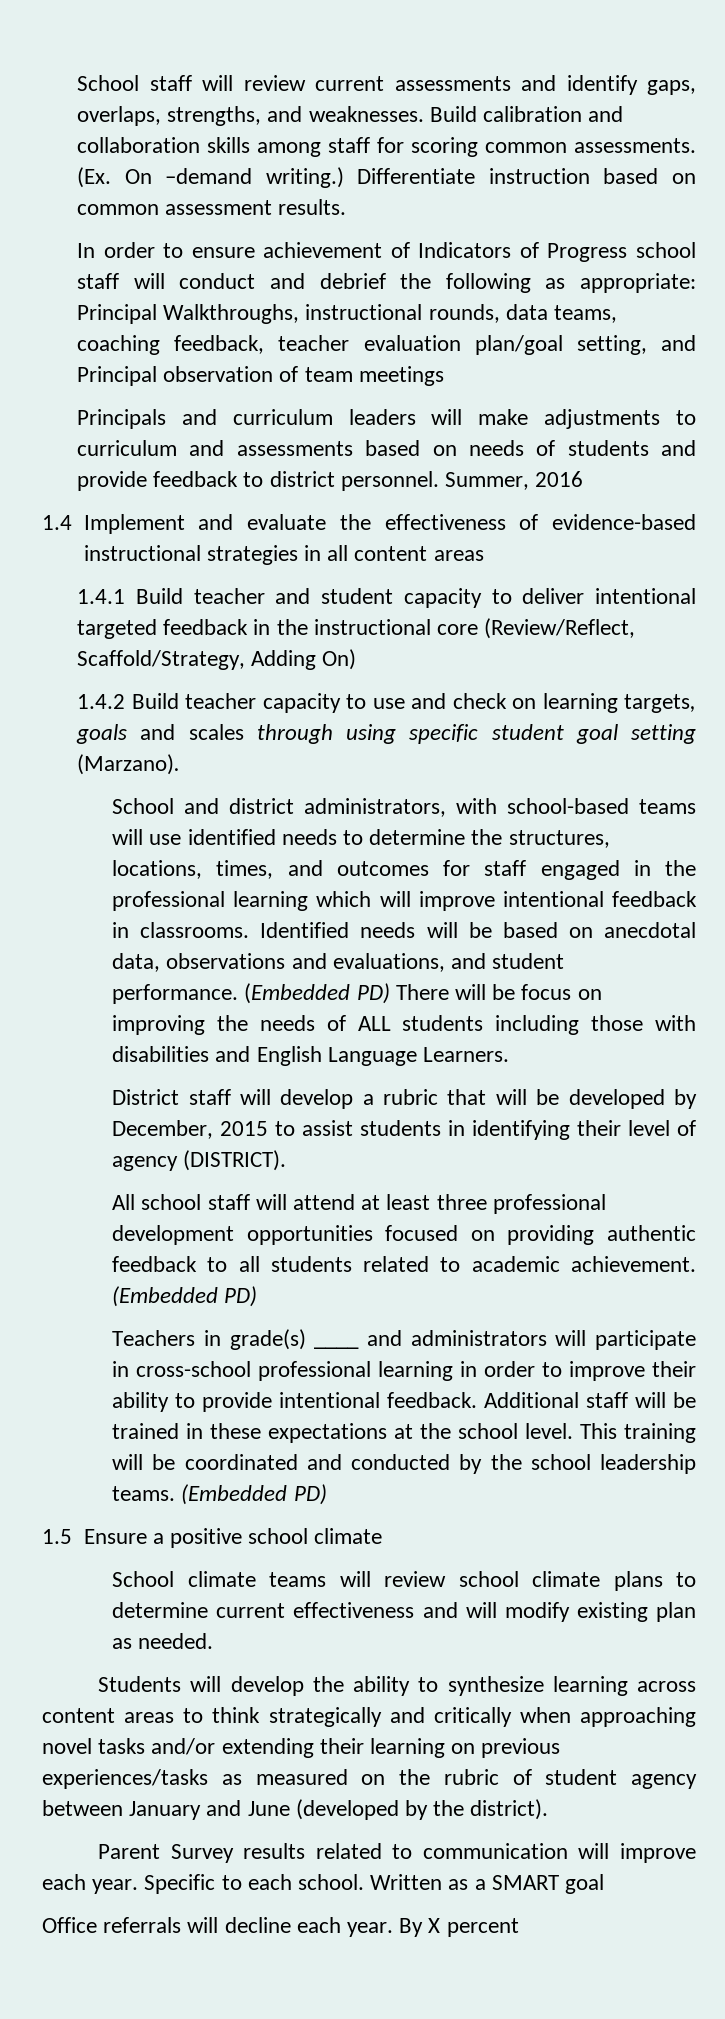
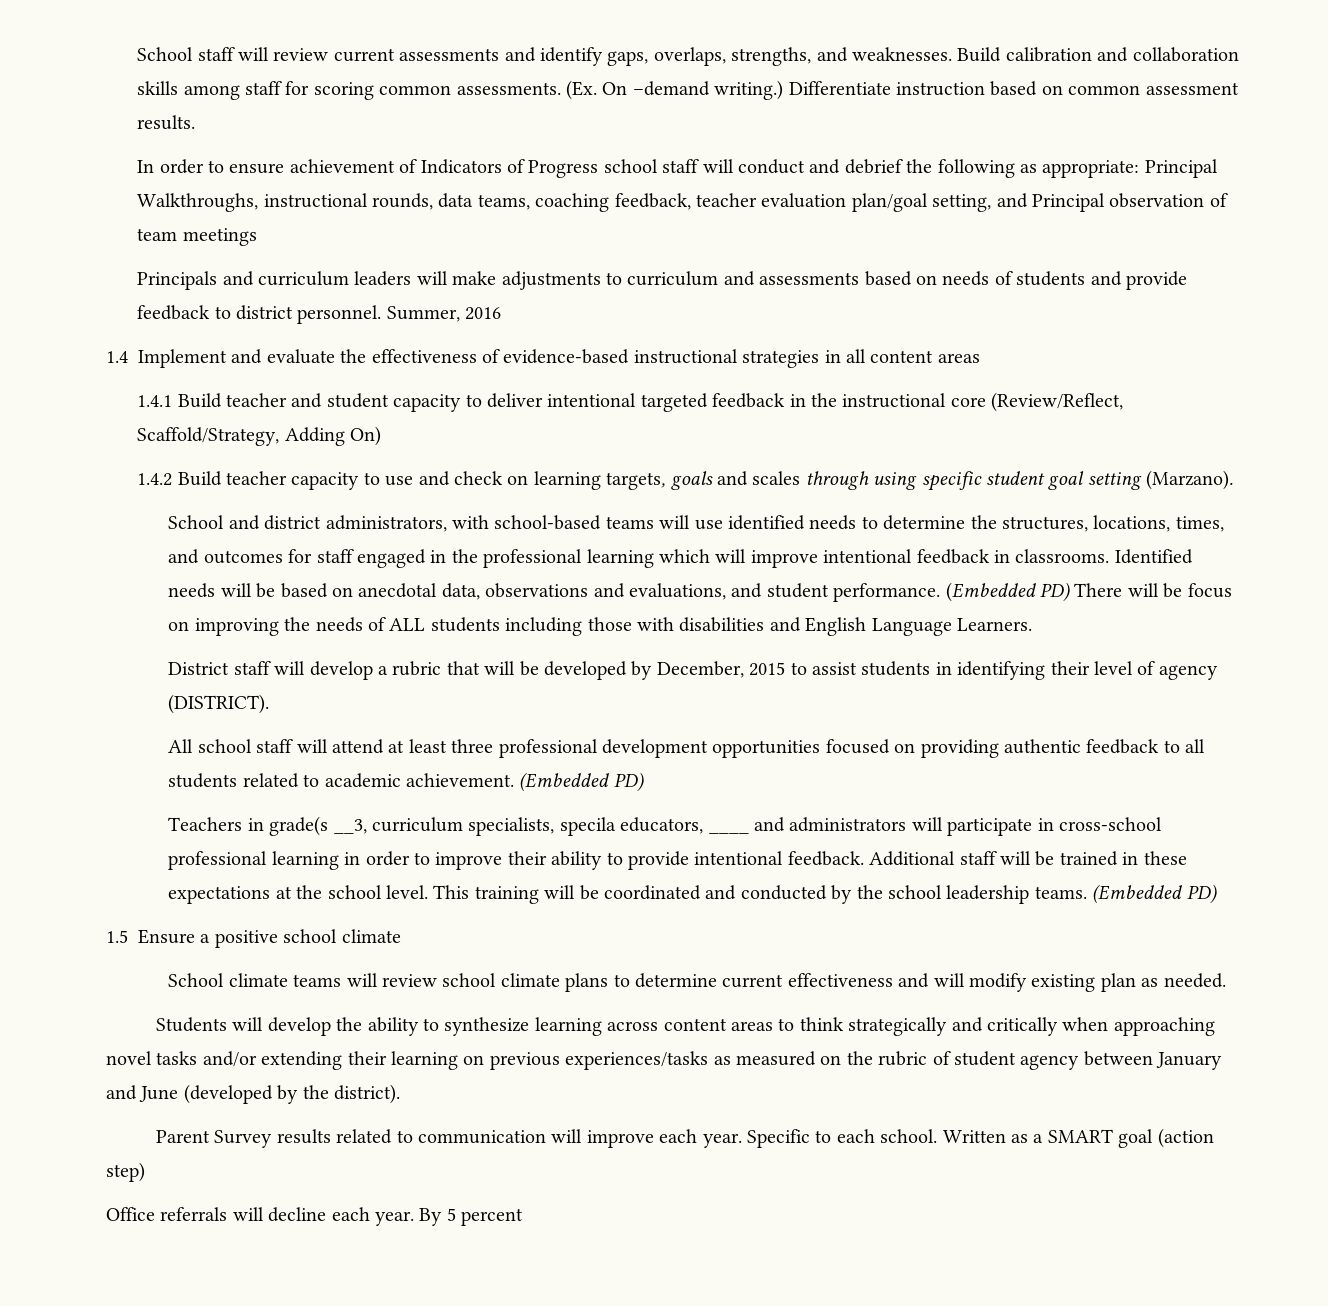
[229,1329,306,1350] grade(s) -> [269,816,704,836] grade(s __3, curriculum specialists, specila educators,
(605, 1884) none -> [1157,1128,1214,1148] [106,1162,145,1182] (action step)
[428,1918,441,1933] X -> [446,1208,456,1221] 5

